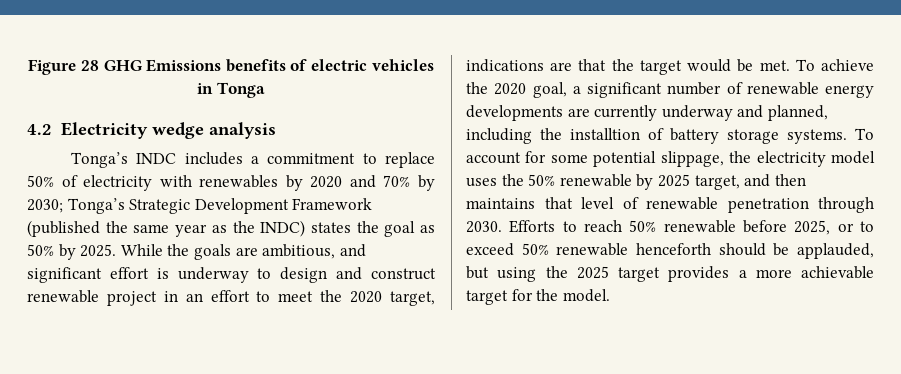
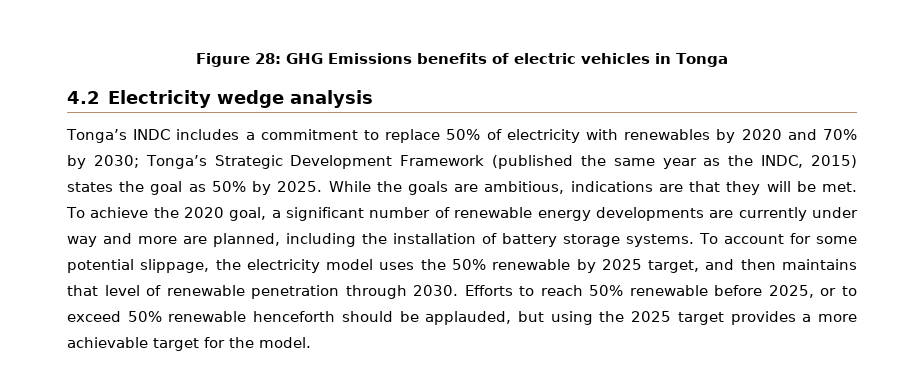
[81,60,100,71] 28 -> [255,53,282,64] 28:
[260,220,306,237] INDC) -> [761,155,858,168] INDC, 2015)
[339,244,366,257] [27,267,436,283] [27,290,436,306] [466,59,732,75] and significant effort is underway to design and construct renewable project in an effort to meet the 2020 target, indications are that the target would -> [570,181,791,195] indications are that they will
[661,105,764,121] underway and -> [812,207,858,218] [67,233,208,247] under way and more are
[570,128,640,140] installtion -> [393,233,477,244] installation

